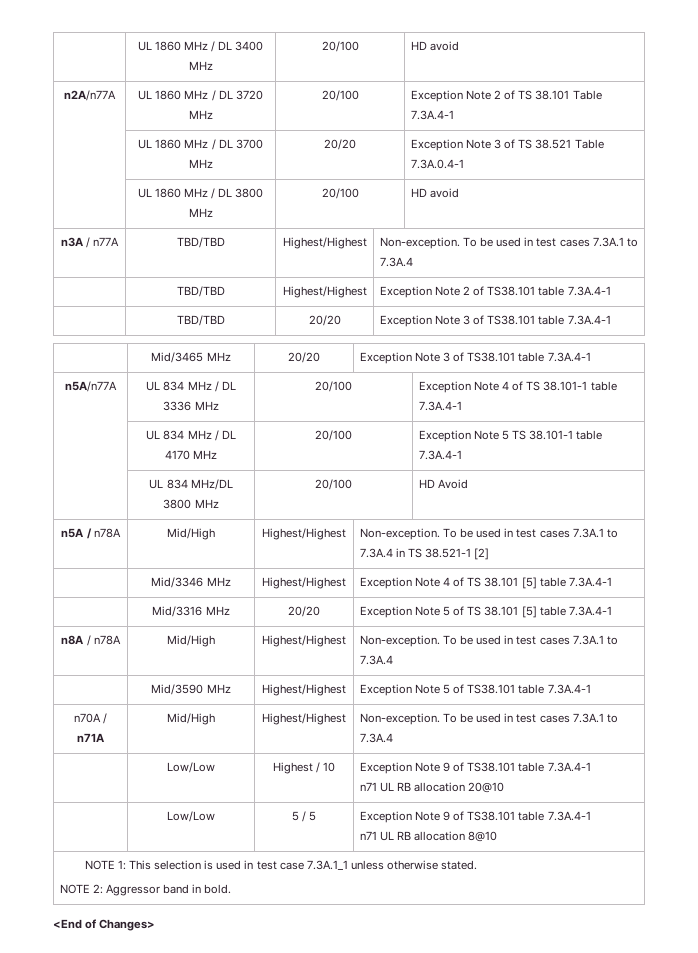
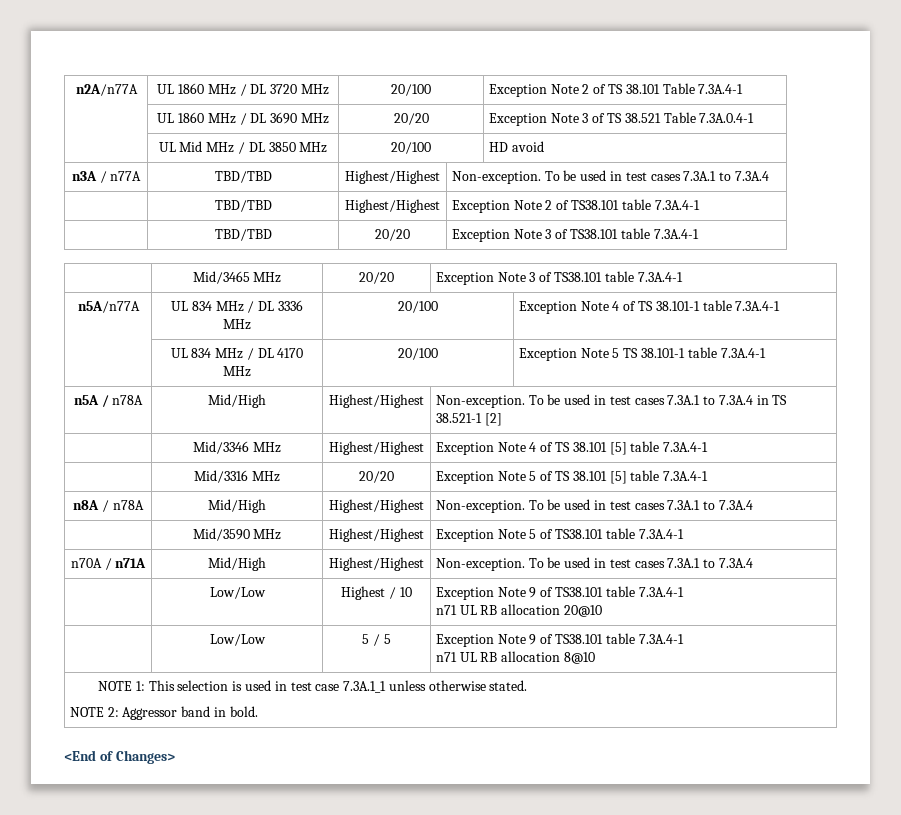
[137,41,264,52] [188,61,213,70] [321,41,359,52] [410,41,460,51] | UL 1860 MHz / DL 3400 MHz | 20/100 | HD avoid // -> (75, 90) none
[235,139,263,149] 3700 -> [270,112,298,124] 3690
[154,188,264,199] 1860 MHz / DL 3800 -> [179,141,296,154] Mid MHz / DL 3850
[149,479,233,490] [163,499,219,509] [315,479,352,490] [418,479,469,489] // | UL 834 MHz/DL 3800 MHz | 20/100 | HD Avoid -> (766, 353) none

